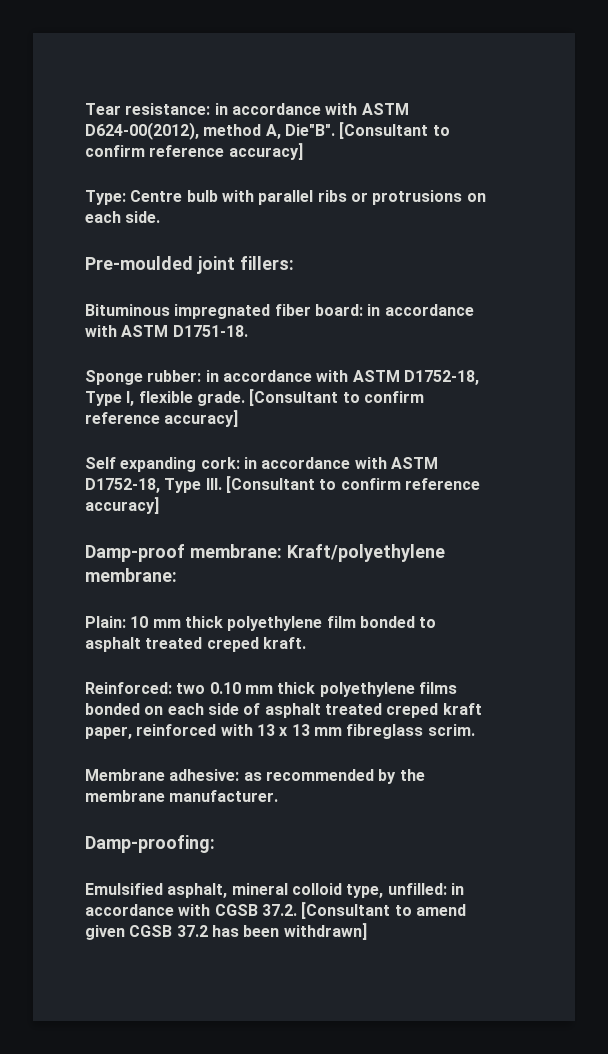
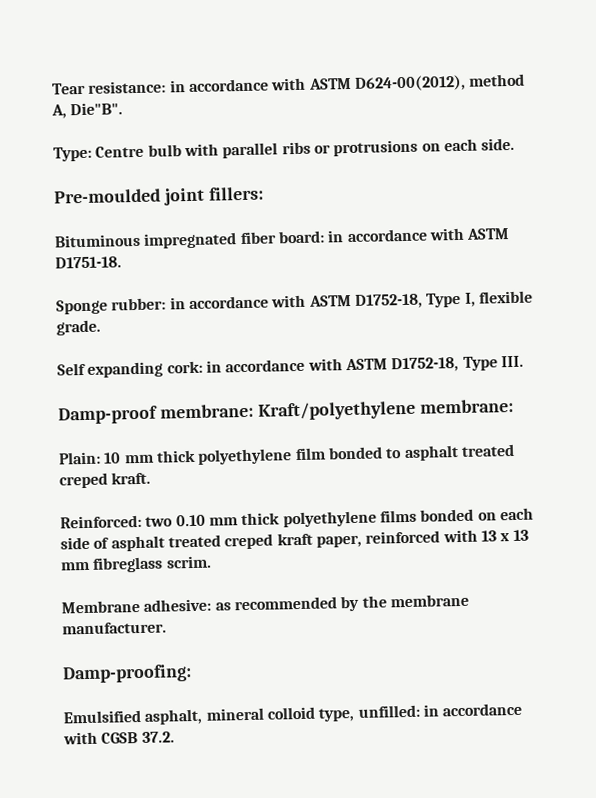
[339,122,450,139] [85,143,303,160] [Consultant to confirm reference accuracy] -> (124, 109) none
[249,389,424,406] [85,410,239,427] [Consultant to confirm reference accuracy] -> (101, 327) none
[225,476,480,493] [85,497,159,514] [Consultant to confirm reference accuracy] -> (524, 361) none
[301,902,466,919] [85,923,367,940] [Consultant to amend given CGSB 37.2 has been withdrawn] -> (175, 737) none

